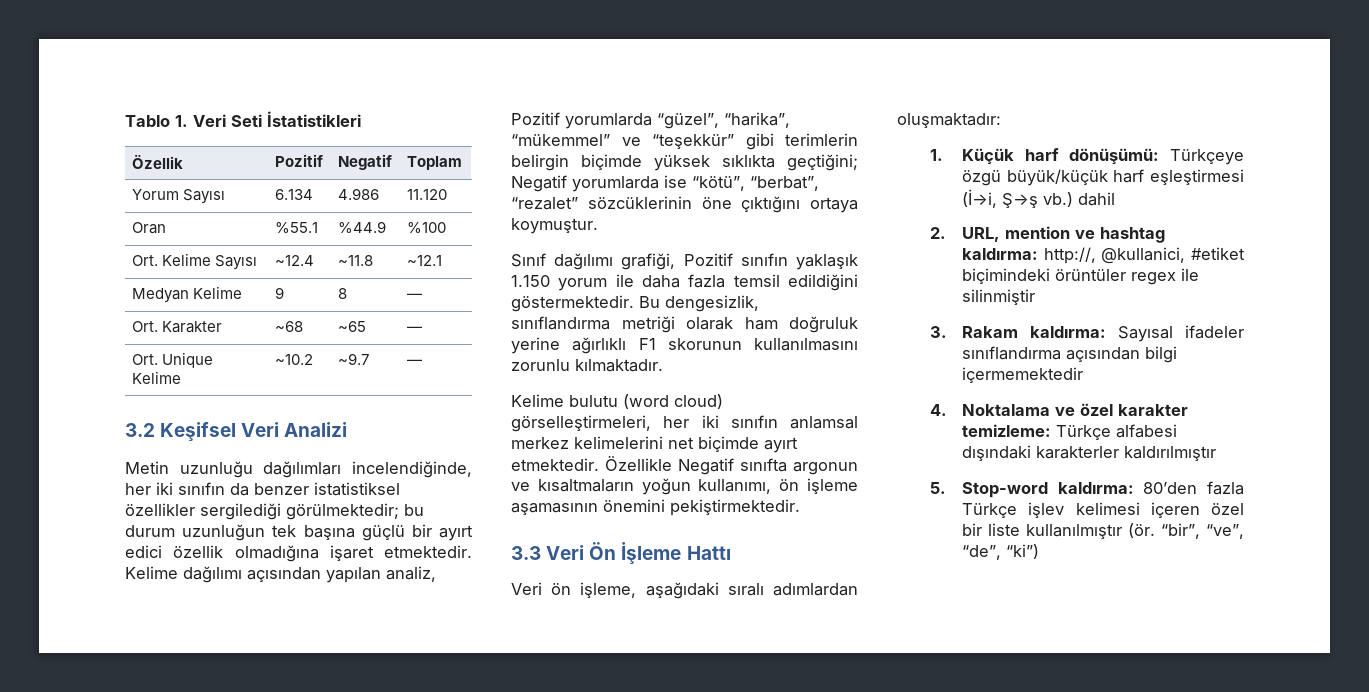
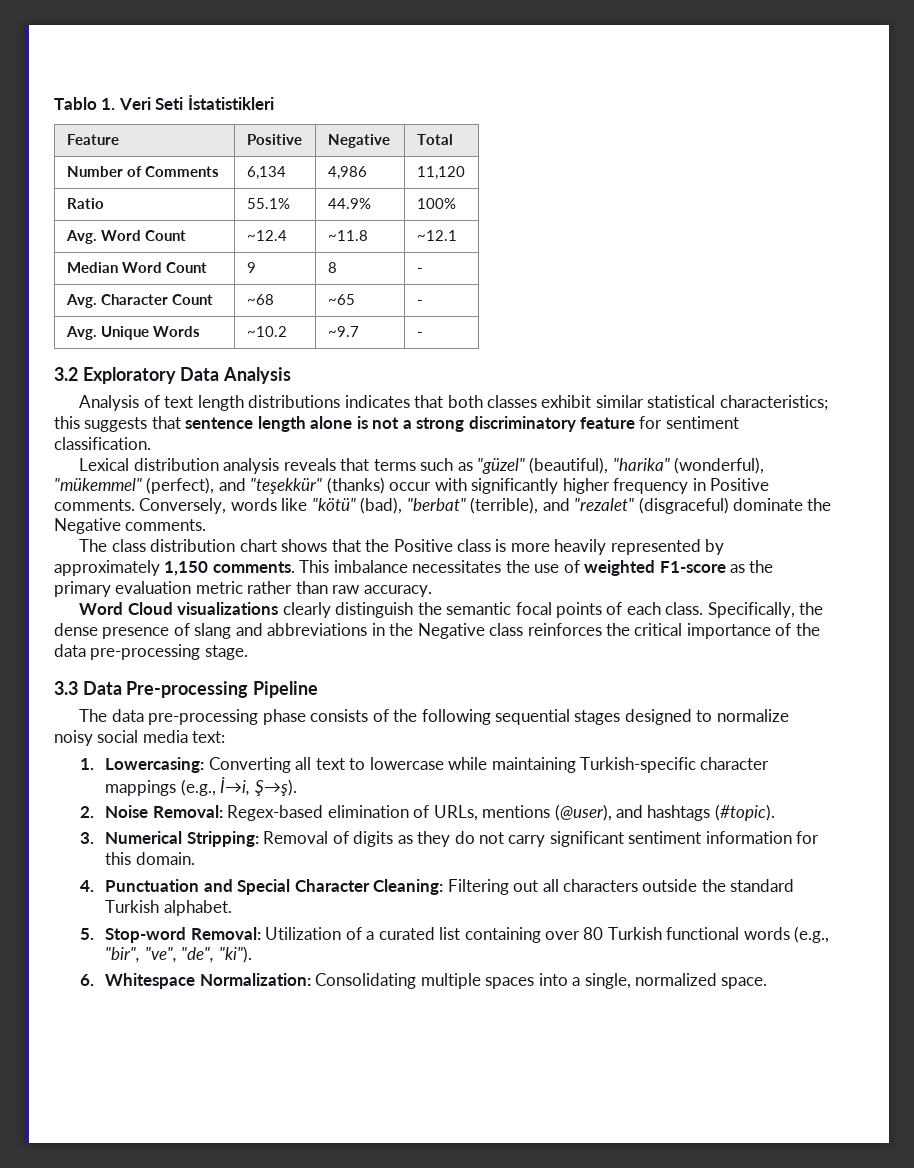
[132,154,184,169] [275,154,324,167] [338,154,393,170] [407,156,463,170] [132,189,226,204] [275,189,314,200] [338,188,380,200] [407,189,448,200] [132,222,167,234] [275,222,319,233] [338,221,387,233] [407,222,447,233] [132,253,258,270] Özellik | Pozitif | Negatif | Toplam // Yorum Sayısı | 6.134 | 4.986 | 11.120 // Oran | %55.1 | %44.9 | %100 // Ort. Kelime Sayısı -> [66,134,119,145] [246,134,302,145] [327,134,390,148] [416,134,453,145] [66,166,219,177] [246,166,286,180] [327,166,367,180] [416,166,465,180] [66,198,104,209] [246,198,290,209] [327,198,371,209] [416,198,456,209] [65,230,186,244] Feature | Positive | Negative | Total // Number of Comments | 6,134 | 4,986 | 11,120 // Ratio | 55.1% | 44.9% | 100% // Avg. Word Count
[132,286,243,303] Medyan Kelime -> [66,262,207,273] Median Word Count
[407,293,423,299] [132,321,223,333] [275,321,304,332] [338,321,367,332] [407,326,423,332] [132,352,214,368] [132,371,182,384] — // Ort. Karakter | ~68 | ~65 | — // Ort. Unique Kelime -> [416,268,423,273] [65,294,213,308] [246,294,274,305] [327,294,355,305] [416,300,423,305] [65,326,200,340] - // Avg. Character Count | ~68 | ~65 | - // Avg. Unique Words
[407,359,423,365] — -> [416,332,423,337] -
[160,422,348,441] [125,461,472,478] [125,482,400,496] [125,503,424,520] [125,524,473,541] [125,545,472,562] [125,566,436,583] [511,112,790,129] [511,133,858,150] [511,154,858,171] [511,175,819,192] [511,196,858,213] [511,218,598,234] [511,253,858,270] [511,274,858,291] [511,295,759,312] [511,316,858,333] [511,337,858,354] [511,359,663,372] [511,394,723,409] [511,415,858,432] [511,436,798,453] [511,456,858,475] [511,478,858,495] [511,499,800,516] [511,542,731,564] [511,582,858,599] [897,113,1001,128] [929,148,1244,165] [962,169,1244,186] [962,189,1116,208] [929,226,1166,243] [962,247,1245,264] [962,268,1200,285] [962,289,1036,305] [929,325,1244,342] [962,346,1178,363] [962,367,1084,383] [929,403,1189,416] [962,424,1178,440] [962,445,1217,461] [929,481,1244,498] [962,502,1244,518] [962,523,1244,539] [962,544,1040,560] Keşifsel Veri Analizi // Metin uzunluğu dağılımları incelendiğinde, her iki sınıfın da benzer istatistiksel özellikler sergilediği görülmektedir; bu durum uzunluğun tek başına güçlü bir ayırt edici özellik olmadığına işaret etmektedir. Kelime dağılımı açısından yapılan analiz, Pozitif yorumlarda “güzel”, “harika”, “mükemmel” ve “teşekkür” gibi terimlerin belirgin biçimde yüksek sıklıkta geçtiğini; Negatif yorumlarda ise “kötü”, “berbat”, “rezalet” sözcüklerinin öne çıktığını ortaya koymuştur. // Sınıf dağılımı grafiği, Pozitif sınıfın yaklaşık 1.150 yorum ile daha fazla temsil edildiğini göstermektedir. Bu dengesizlik, sınıflandırma metriği olarak ham doğruluk yerine ağırlıklı F1 skorunun kullanılmasını zorunlu kılmaktadır. // Kelime bulutu (word cloud) görselleştirmeleri, her iki sınıfın anlamsal merkez kelimelerini net biçimde ayırt etmektedir. Özellikle Negatif sınıfta argonun ve kısaltmaların yoğun kullanımı, ön işleme aşamasının önemini pekiştirmektedir. // 3.3 Veri Ön İşleme Hattı // Veri ön işleme, aşağıdaki sıralı adımlardan oluşmaktadır: // 1. Küçük harf dönüşümü: Türkçeye özgü büyük/küçük harf eşleştirmesi (İ→i, Ş→ş vb.) dahil // 2. URL, mention ve hashtag kaldırma: http://, @kullanici, #etiket biçimindeki örüntüler regex ile silinmiştir // 3. Rakam kaldırma: Sayısal ifadeler sınıflandırma açısından bilgi içermemektedir // 4. Noktalama ve özel karakter temizleme: Türkçe alfabesi dışındaki karakterler kaldırılmıştır // 5. Stop-word kaldırma: 80’den fazla Türkçe işlev kelimesi içeren özel bir liste kullanılmıştır (ör. “bir”, “ve”, “de”, “ki”) -> [82,367,292,384] [79,395,828,411] [54,416,739,432] [54,437,151,450] [79,457,765,474] [54,477,770,494] [54,497,832,514] [54,518,207,534] [79,539,725,555] [54,560,774,576] [54,581,432,597] [79,602,824,618] [54,623,820,639] [54,644,248,660] [54,681,319,698] [79,709,789,725] [54,730,226,746] [79,757,770,773] [105,777,297,796] [79,804,775,821] [79,831,820,847] [105,852,195,865] [79,879,795,895] [105,900,232,916] [79,926,830,943] [105,946,252,963] [79,973,768,989] Exploratory Data Analysis // Analysis of text length distributions indicates that both classes exhibit similar statistical characteristics; this suggests that sentence length alone is not a strong discriminatory feature for sentiment classification. // Lexical distribution analysis reveals that terms such as "güzel" (beautiful), "harika" (wonderful), "mükemmel" (perfect), and "teşekkür" (thanks) occur with significantly higher frequency in Positive comments. Conversely, words like "kötü" (bad), "berbat" (terrible), and "rezalet" (disgraceful) dominate the Negative comments. // The class distribution chart shows that the Positive class is more heavily represented by approximately 1,150 comments. This imbalance necessitates the use of weighted F1-score as the primary evaluation metric rather than raw accuracy. // Word Cloud visualizations clearly distinguish the semantic focal points of each class. Specifically, the dense presence of slang and abbreviations in the Negative class reinforces the critical importance of the data pre-processing stage. // 3.3 Data Pre-processing Pipeline // The data pre-processing phase consists of the following sequential stages designed to normalize noisy social media text: // 1. Lowercasing: Converting all text to lowercase while maintaining Turkish-specific character mappings (e.g., İ→i, Ş→ş). // 2. Noise Removal: Regex-based elimination of URLs, mentions (@user), and hashtags (#topic). // 3. Numerical Stripping: Removal of digits as they do not carry significant sentiment information for this domain. // 4. Punctuation and Special Character Cleaning: Filtering out all characters outside the standard Turkish alphabet. // 5. Stop-word Removal: Utilization of a curated list containing over 80 Turkish functional words (e.g., "bir", "ve", "de", "ki"). // 6. Whitespace Normalization: Consolidating multiple spaces into a single, normalized space.

